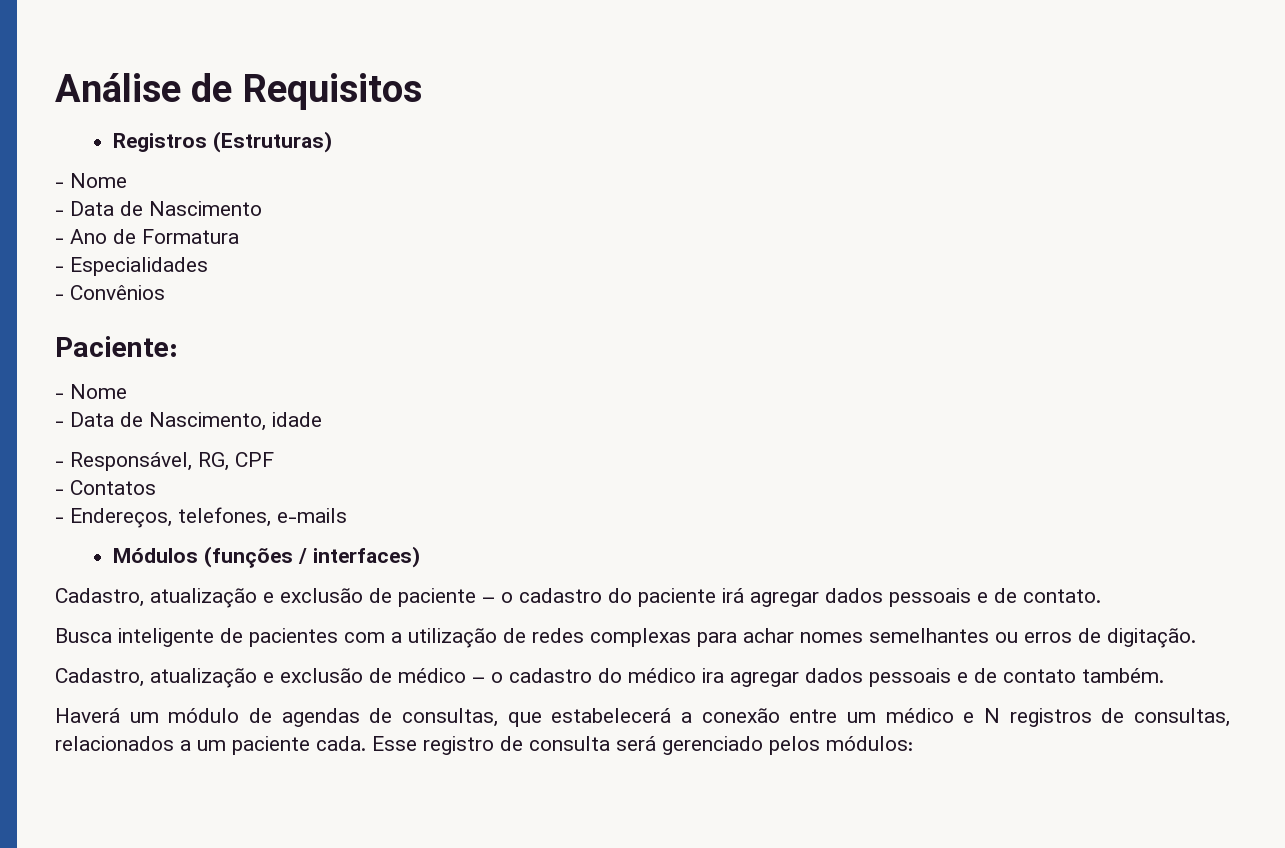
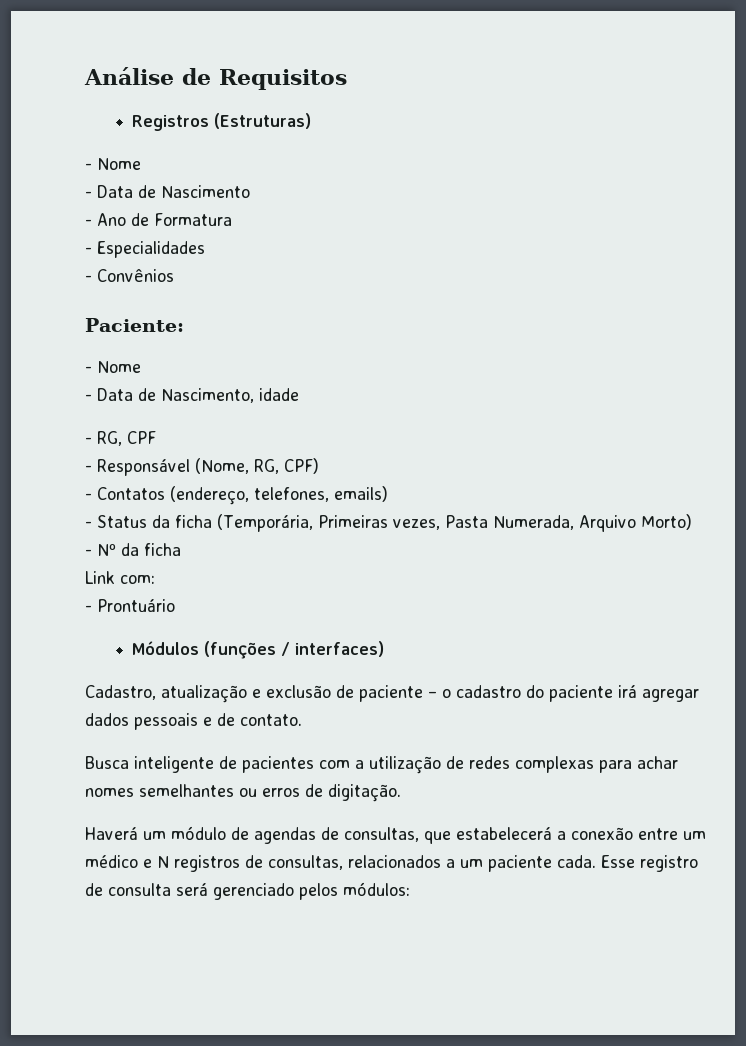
[70,452,192,471] Responsável, -> (92, 440) none
[70,480,156,495] [55,507,347,528] Contatos // - Endereços, telefones, e-mails -> [97,458,319,476] [85,486,388,505] [85,514,692,532] [85,543,181,556] [85,571,155,584] [85,599,175,612] Responsável (Nome, RG, CPF) // - Contatos (endereço, telefones, emails) // - Status da ficha (Temporária, Primeiras vezes, Pasta Numerada, Arquivo Morto) // - Nº da ficha // Link com: // - Prontuário
[55,668,1164,688] // Cadastro, atualização e exclusão de médico – o cadastro do médico ira agregar dados pessoais e de contato também. -> (401, 793) none

